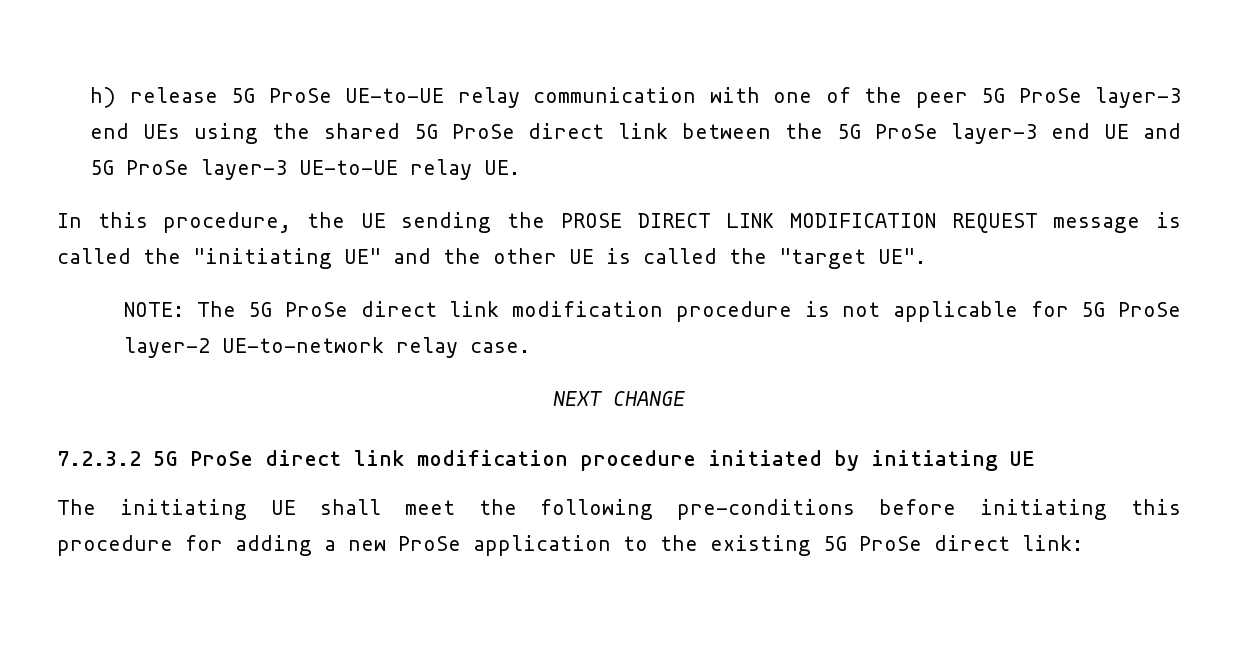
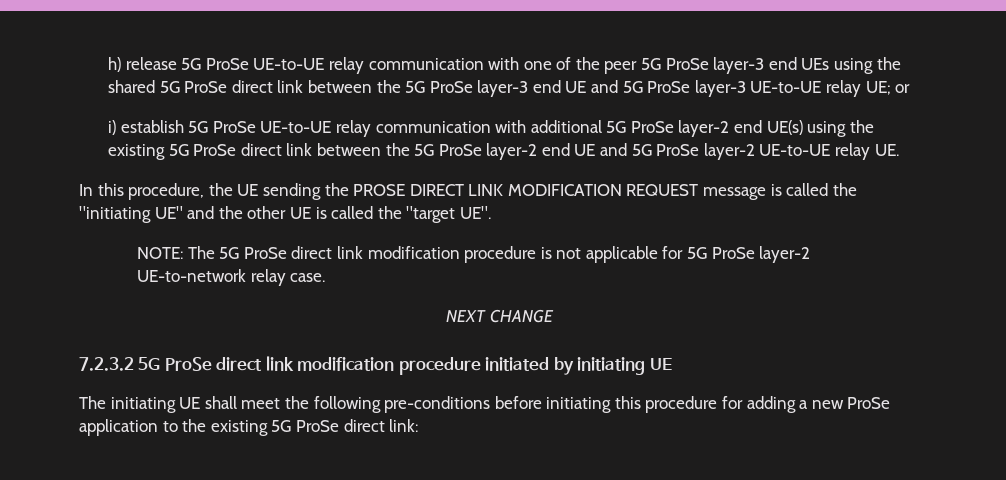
(473, 169) none -> [865,81,911,95] [108,120,874,137] [108,143,871,160] UE; or // i) establish 5G ProSe UE-to-UE relay communication with additional 5G ProSe layer-2 end UE(s) using the existing 5G ProSe direct link between the 5G ProSe layer-2 end UE and 5G ProSe layer-2 UE-to-UE relay

